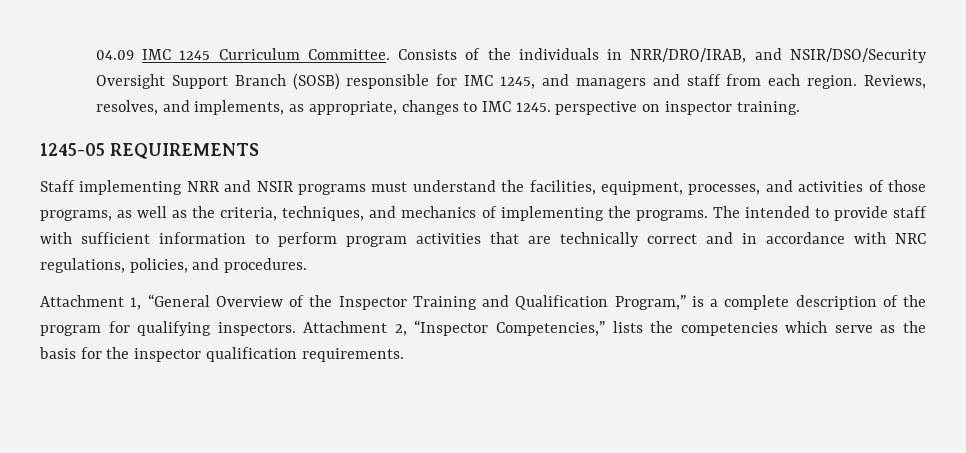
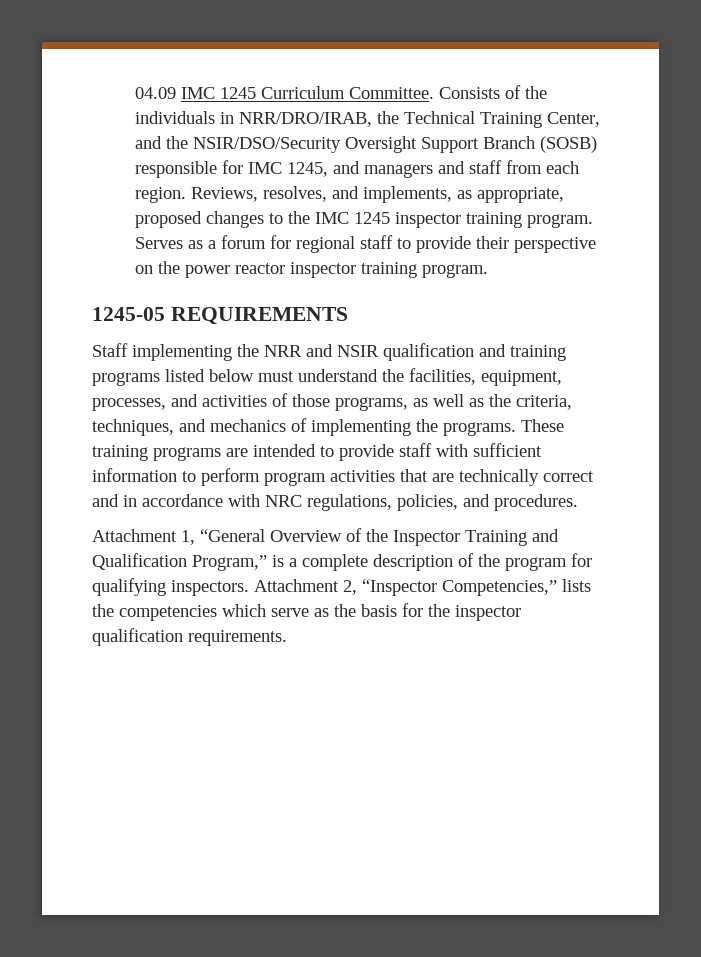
[754,48,782,60] and -> [376,111,600,128] [134,136,188,149] the Technical Training Center, and the
(397, 108) none -> [134,211,202,228] proposed
[481,101,800,115] IMC 1245. perspective on inspector training. -> [287,211,593,228] [134,235,596,253] [134,261,488,278] the IMC 1245 inspector training program. Serves as a forum for regional staff to provide their perspective on the power reactor inspector training program.
(183, 187) none -> [237,344,259,357] the
[298,184,366,195] programs -> [383,343,566,361] [92,369,254,386] qualification and training programs listed below
[712,206,740,218] The -> [521,419,564,432] [92,445,248,461] These training programs are

